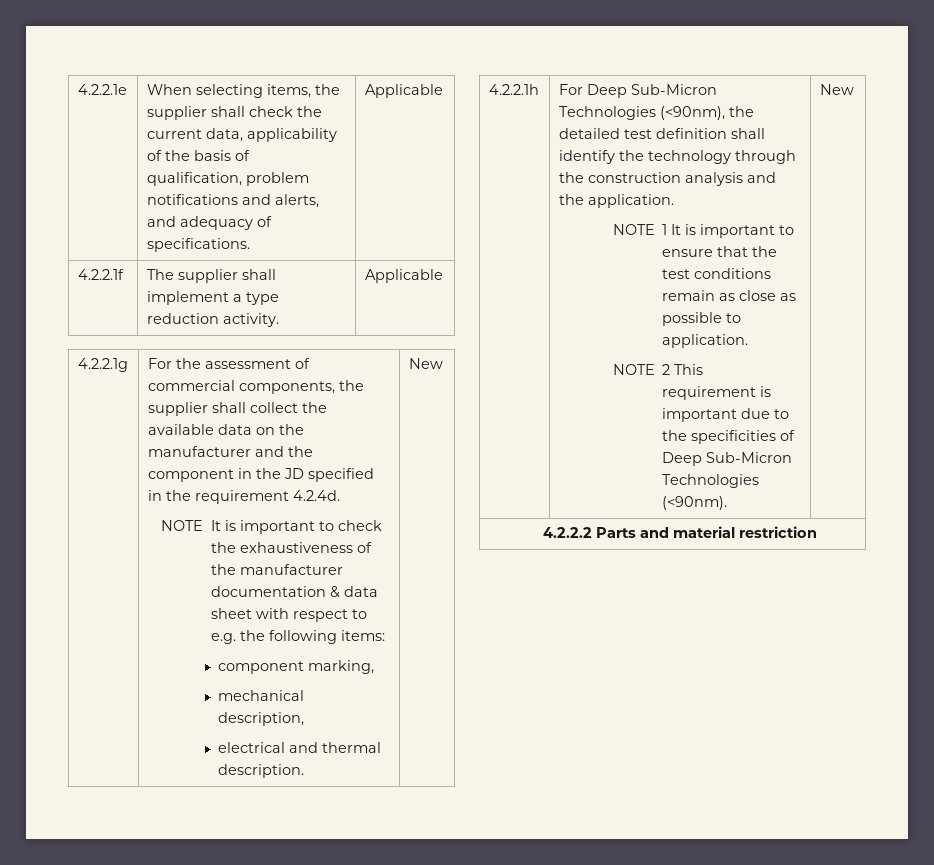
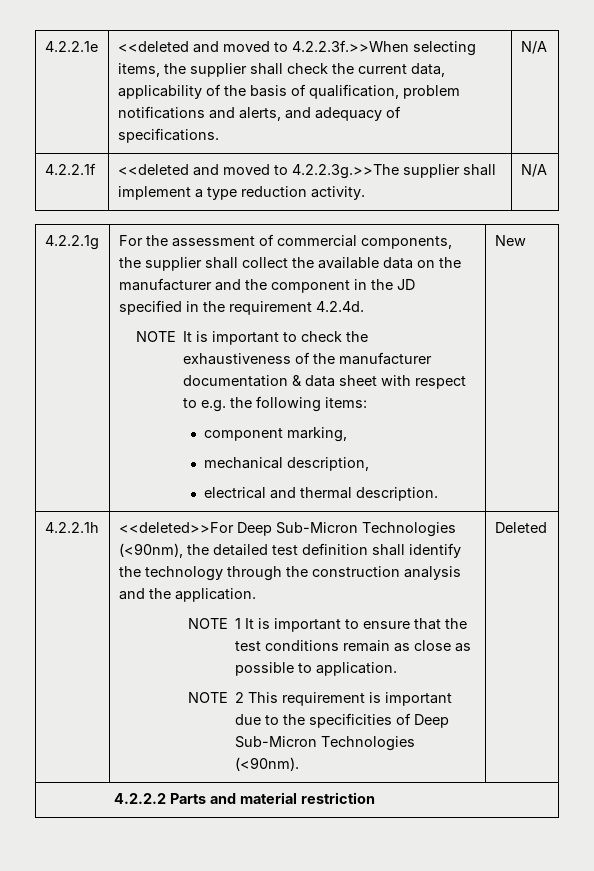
[146,84,192,95] When -> [117,40,409,53] <<deleted and moved to 4.2.2.3f.>>When
[364,84,443,98] Applicable -> [520,41,547,54] N/A
[146,269,174,280] The -> [117,164,399,179] <<deleted and moved to 4.2.2.3g.>>The
[364,269,443,283] Applicable -> [520,164,547,177] N/A
[558,84,583,95] For -> [118,522,234,533] <<deleted>>For
[819,84,854,95] New -> [494,522,547,533] Deleted

